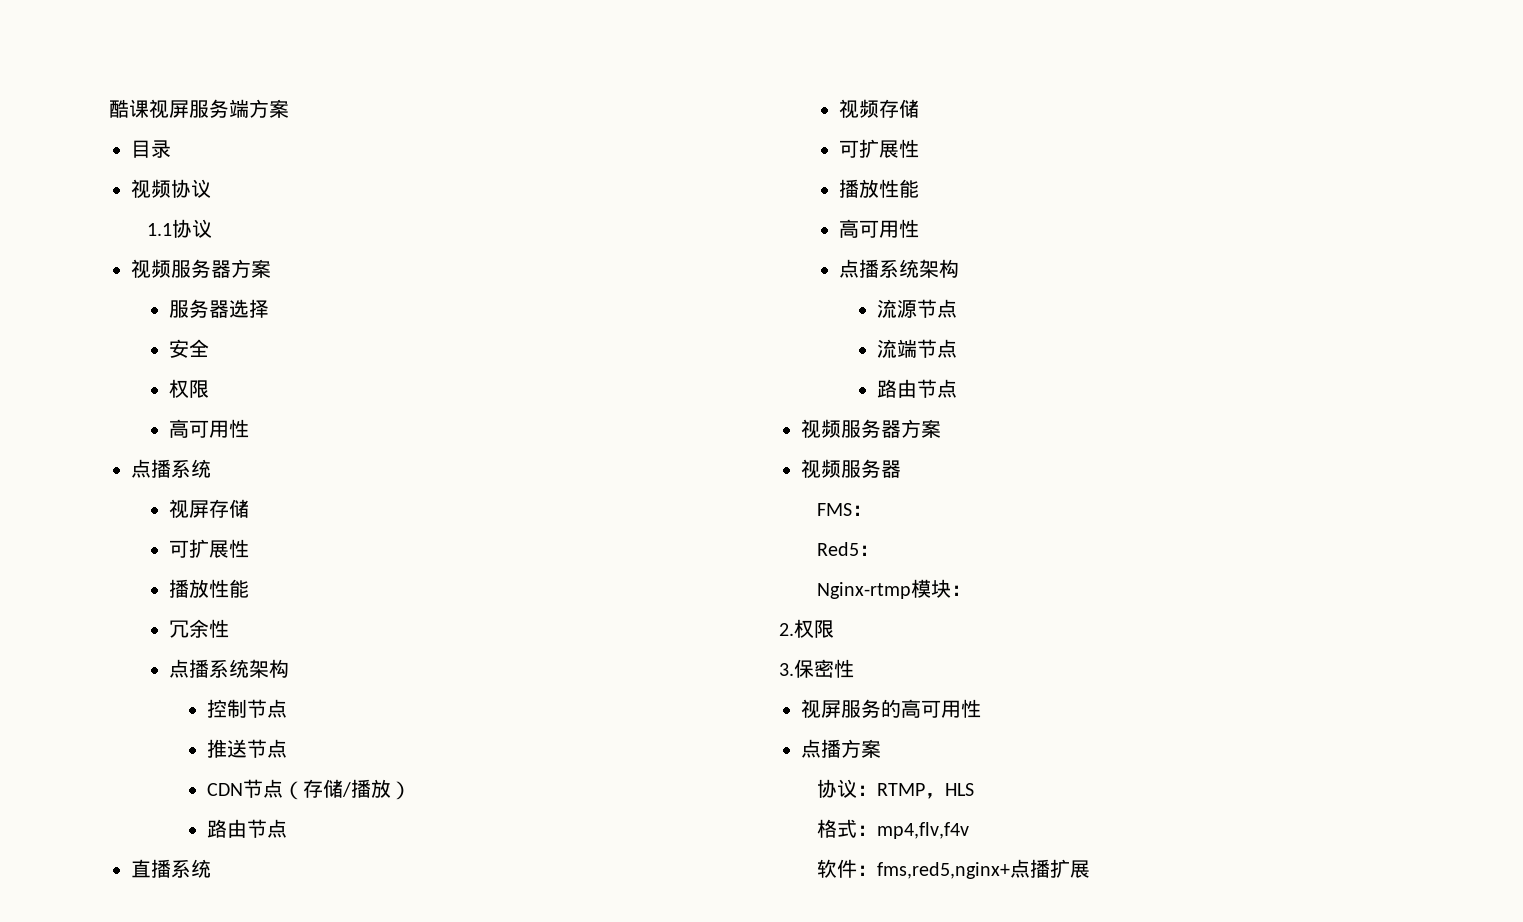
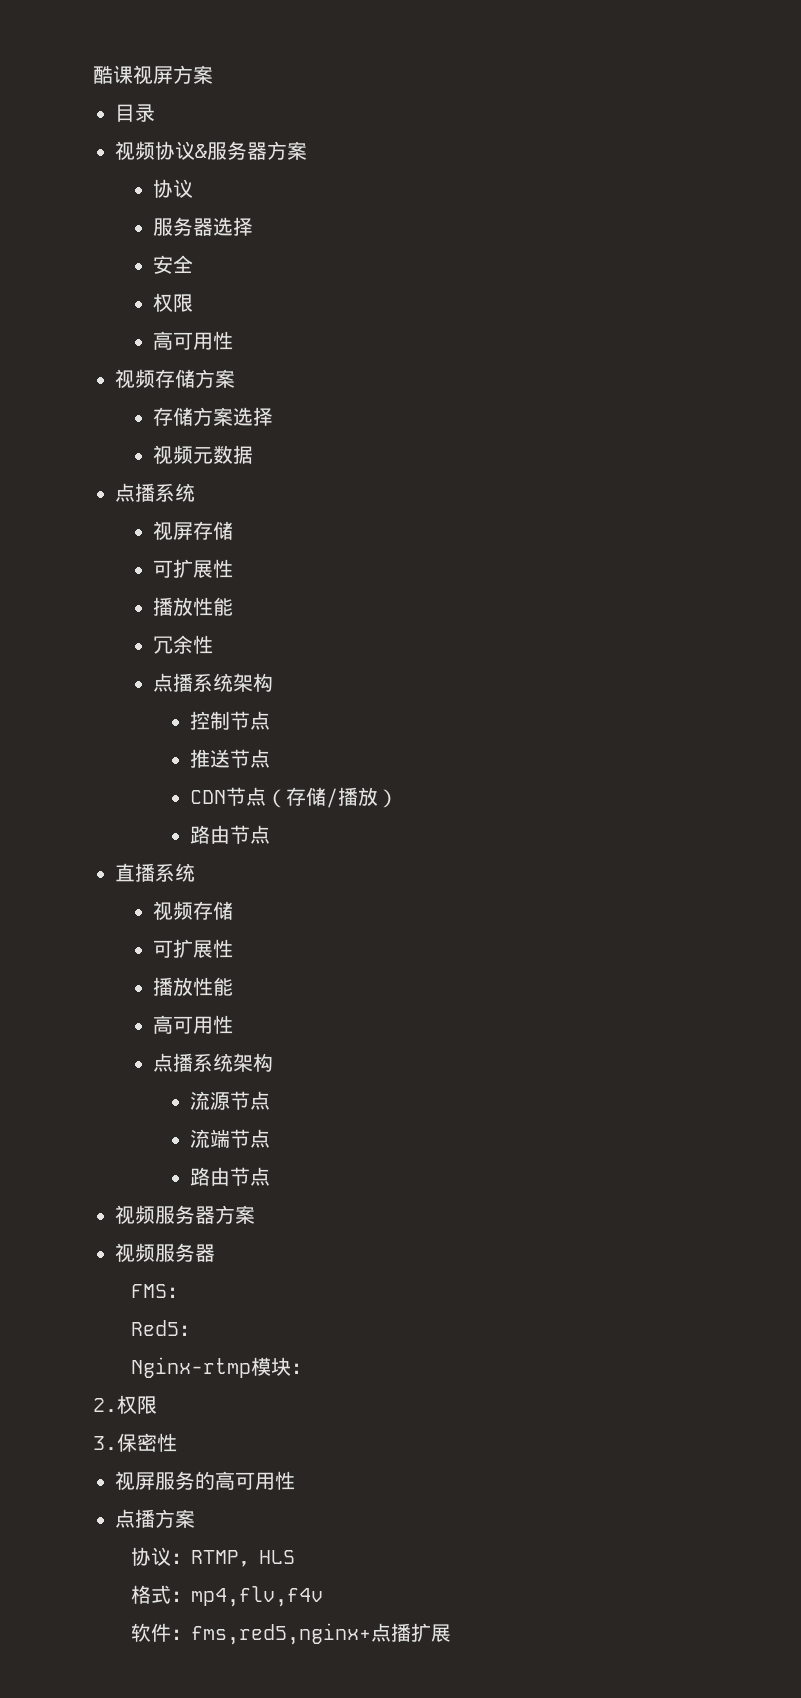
[189,99,249,118] 服务端 -> (173, 75) none
[147,219,213,238] [131,259,271,279] // 1.1协议 // 视频服务器方案 -> [195,141,307,160] [152,179,193,198] &服务器方案 // 协议
(250, 428) none -> [115,369,235,389] [152,407,273,426] [152,445,253,465] // 视频存储方案 // 存储方案选择 // 视频元数据

